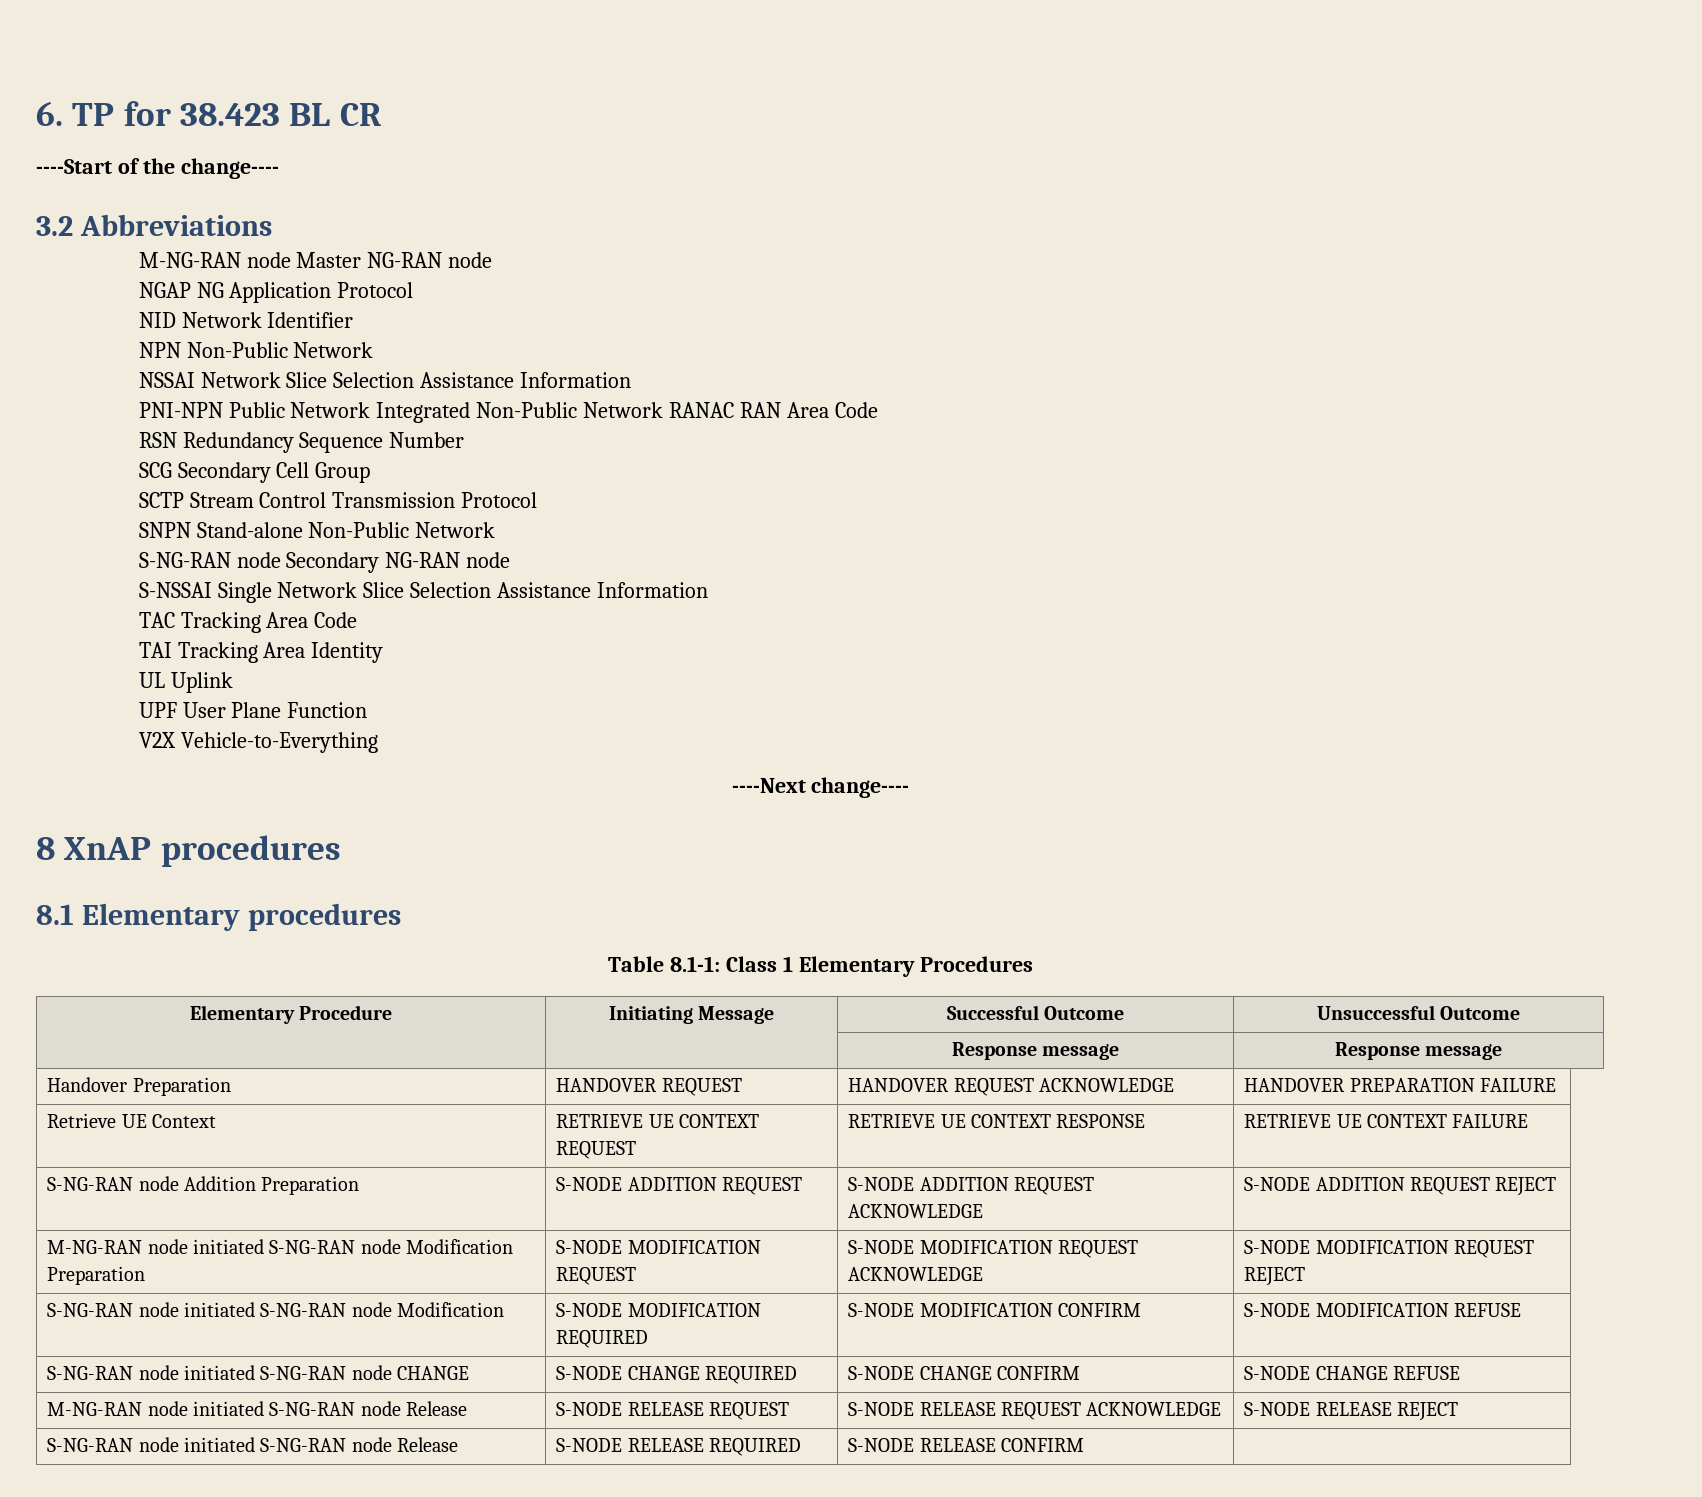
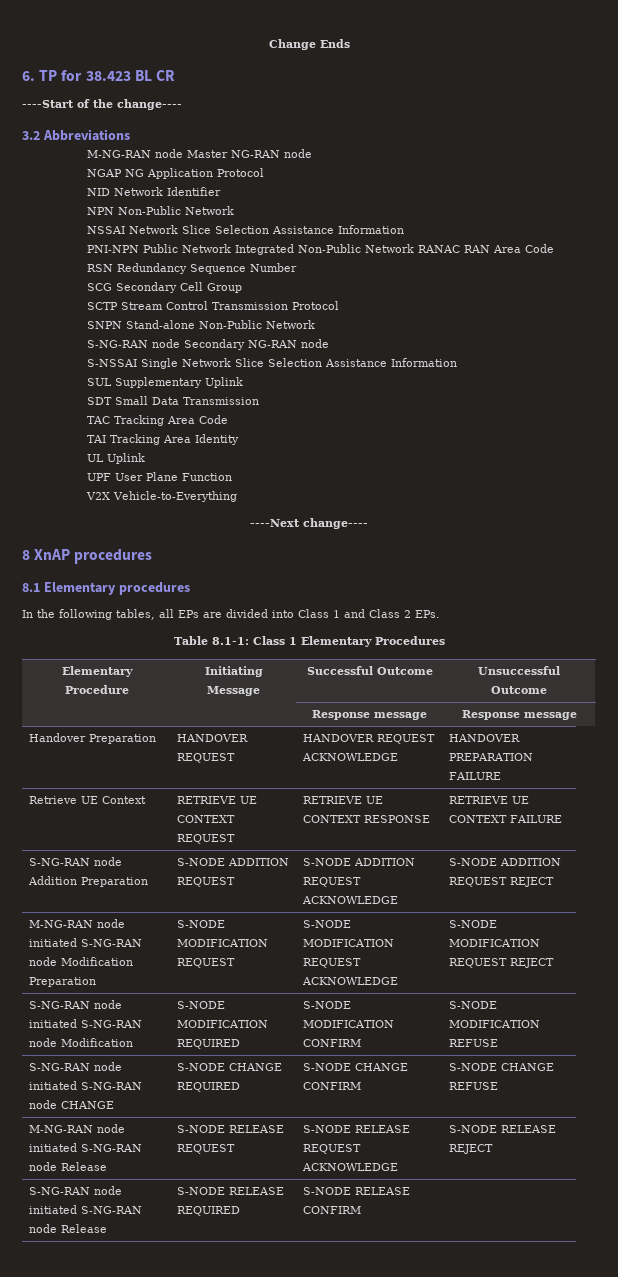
(36, 113) none -> [268,39,350,50] Change Ends //
(709, 590) none -> [87,377,244,388] [87,396,260,405] // SUL Supplementary Uplink // SDT Small Data Transmission
(401, 917) none -> [22,609,440,620] // In the following tables, all EPs are divided into Class 1 and Class 2 EPs.

